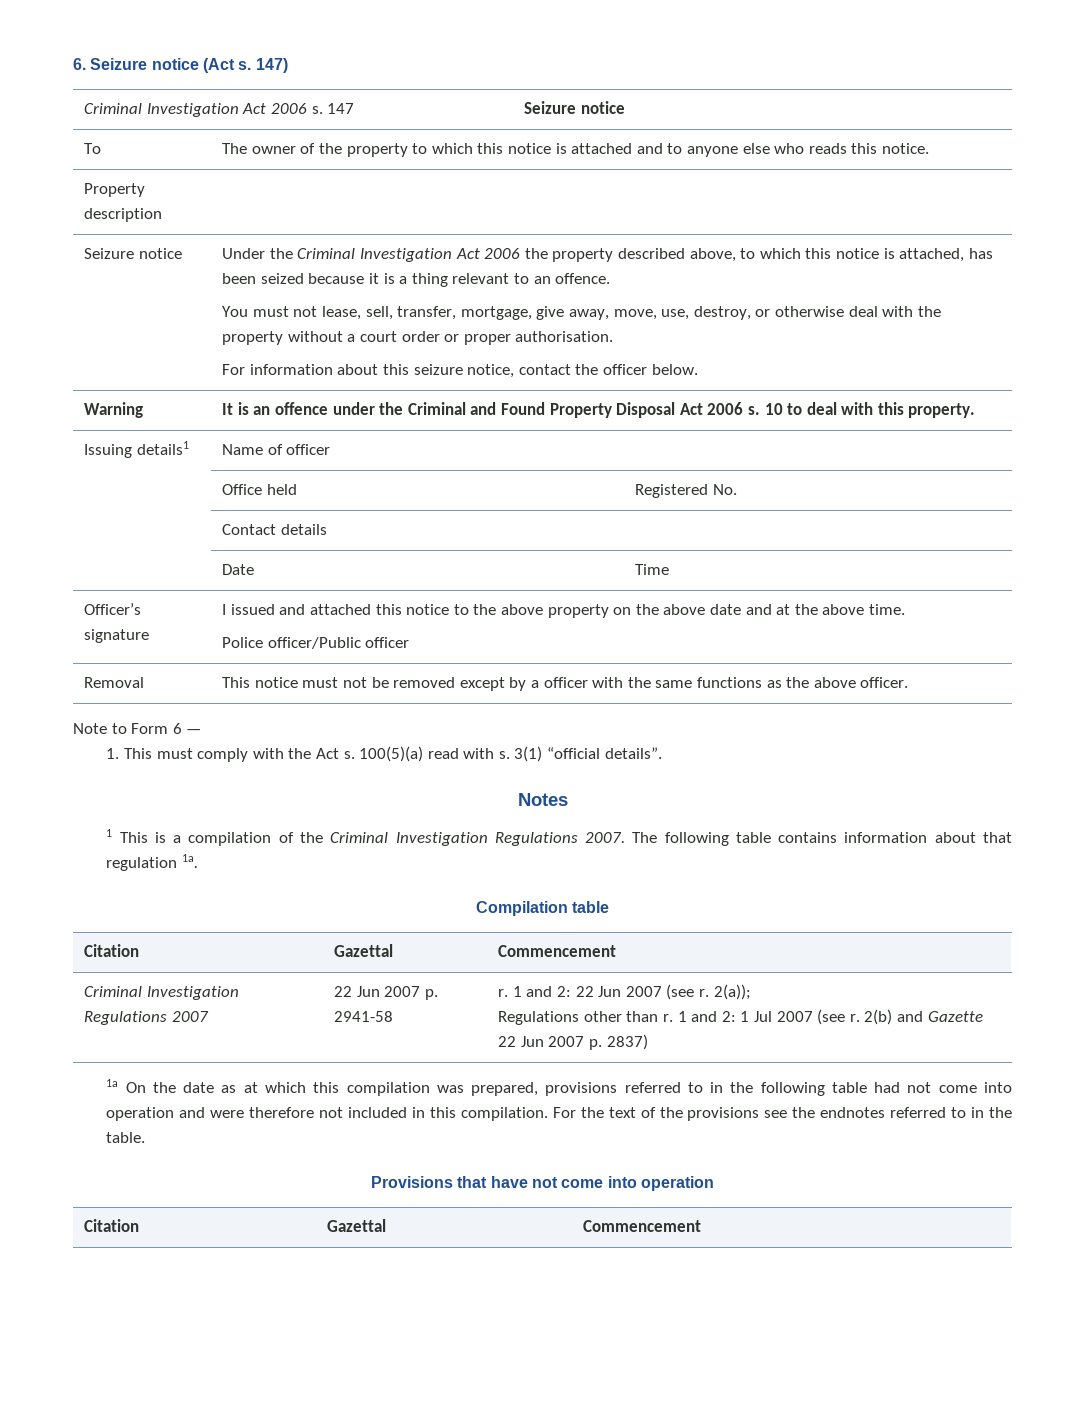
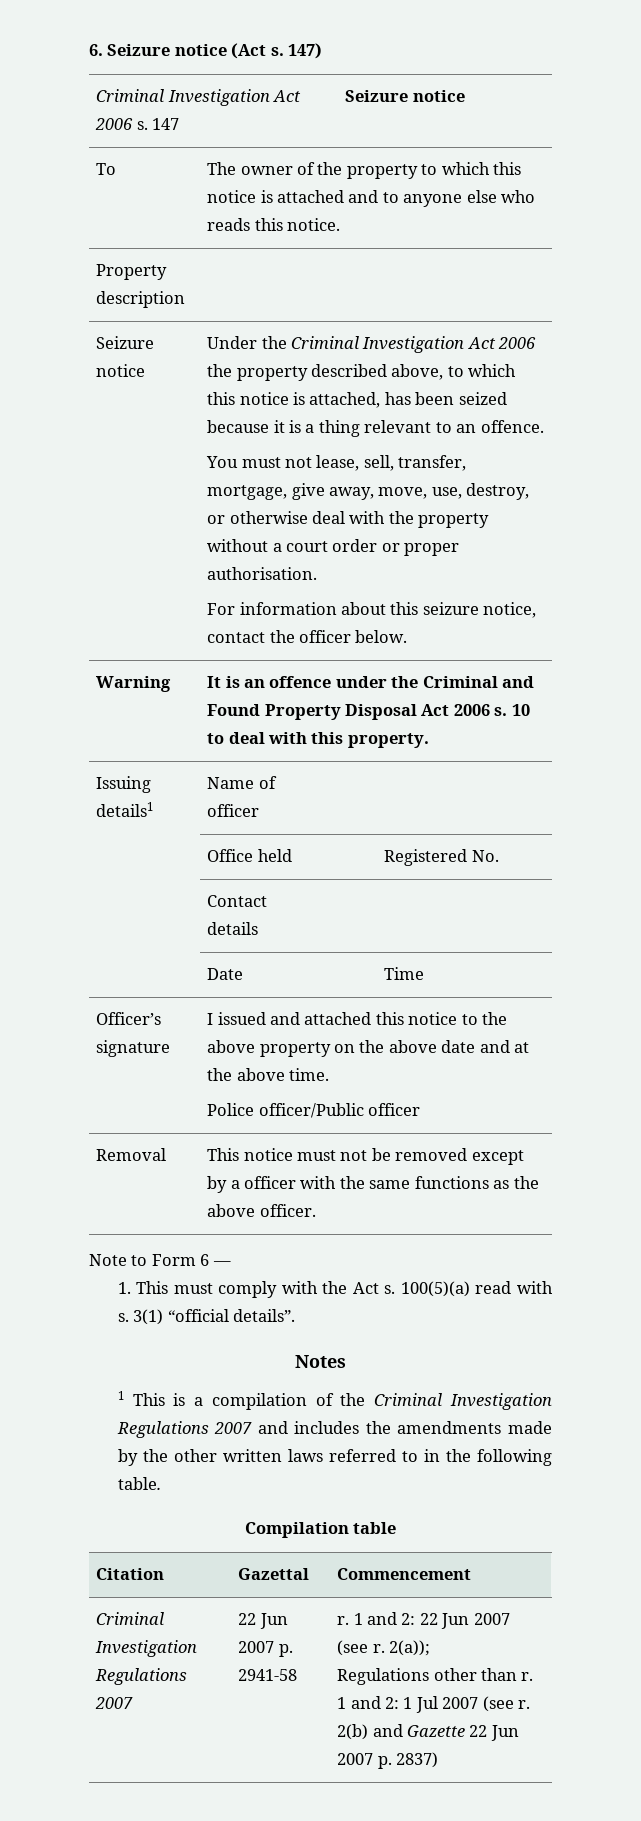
[585,832,1012,846] [106,854,198,871] 2007. The following table contains information about that regulation 1a. -> [214,1421,552,1434] [117,1449,552,1466] [117,1477,161,1490] 2007 and includes the amendments made by the other written laws referred to in the following table.
[106,1079,1012,1096] [106,1107,1013,1121] [106,1132,146,1143] [371,1176,714,1191] [84,1219,140,1232] [327,1219,387,1232] [583,1220,702,1232] // 1a On the date as at which this compilation was prepared, provisions referred to in the following table had not come into operation and were therefore not included in this compilation. For the text of the provisions see the endnotes referred to in the table. // Provisions that have not come into operation // Citation | Gazettal | Commencement -> (438, 1760) none

